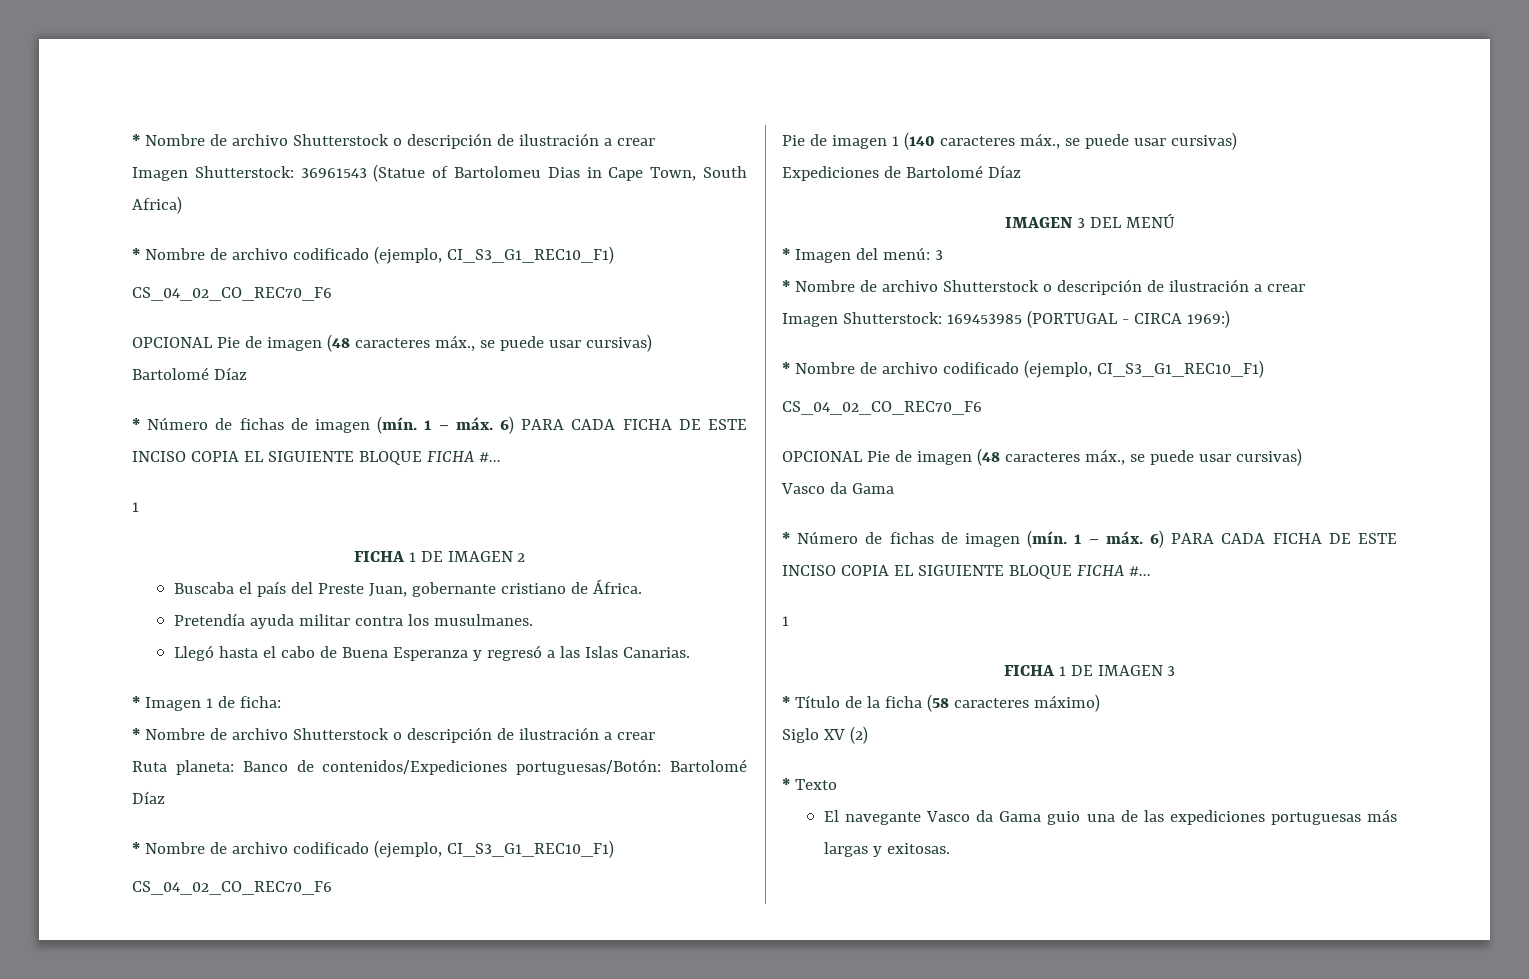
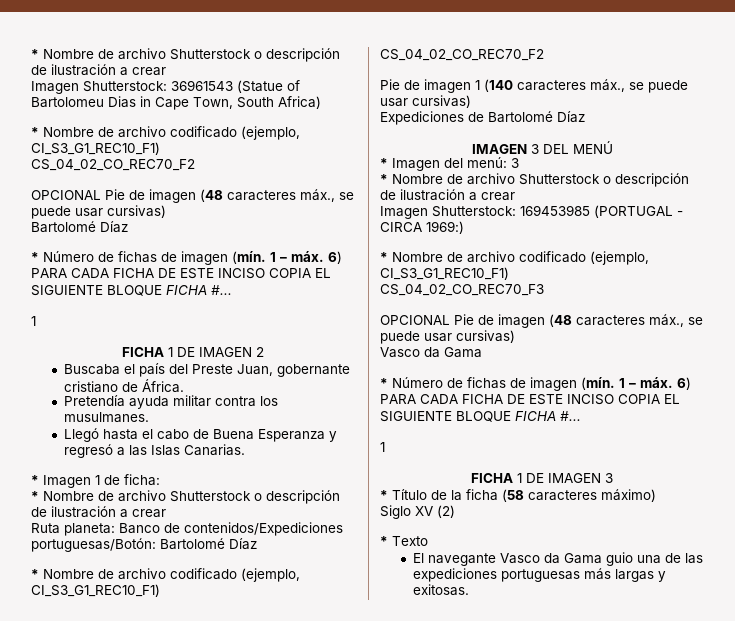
[132,287,332,301] CS_04_02_CO_REC70_F6 -> [31,159,195,171] CS_04_02_CO_REC70_F2
[132,881,332,895] CS_04_02_CO_REC70_F6 -> [380,49,544,61] CS_04_02_CO_REC70_F2
[782,401,982,415] CS_04_02_CO_REC70_F6 -> [380,284,544,296] CS_04_02_CO_REC70_F3

